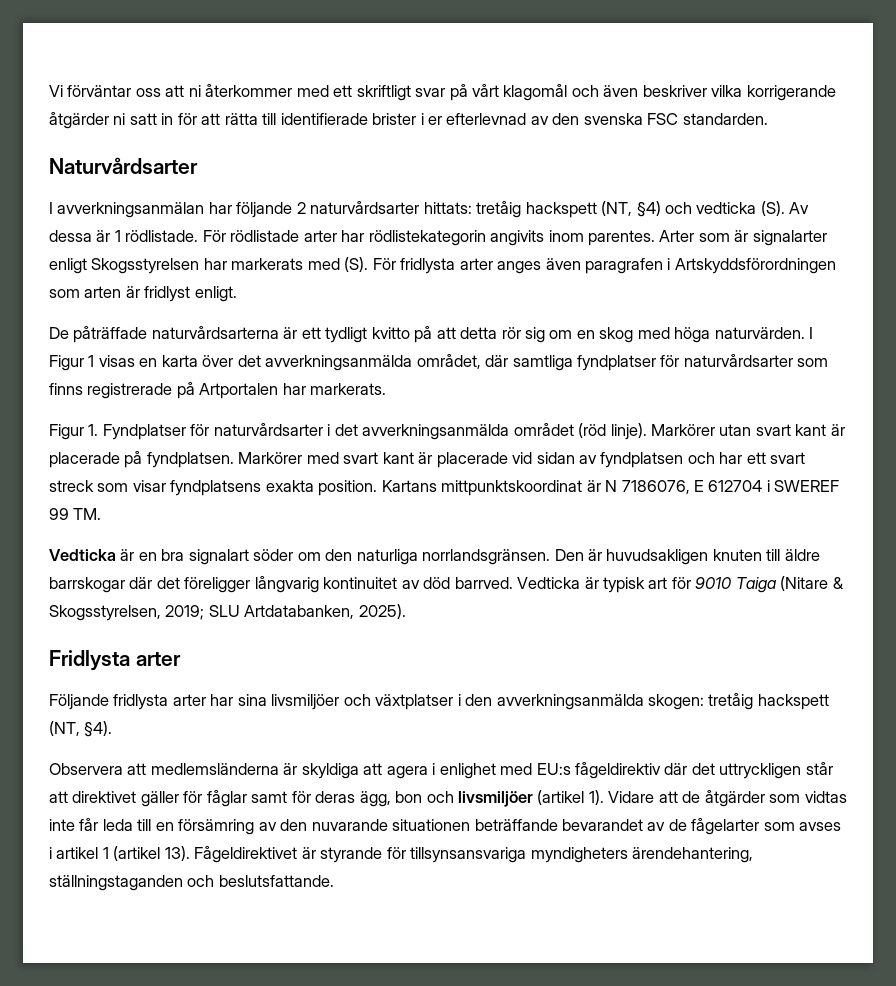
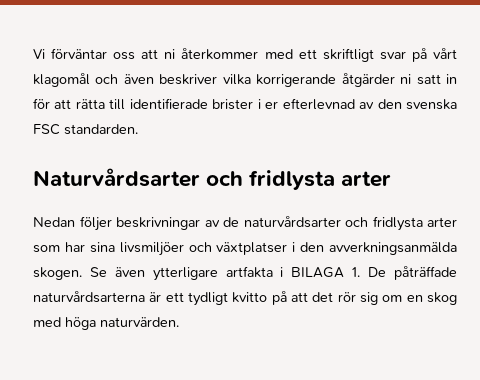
[49,201,810,218] [49,230,827,246] [49,257,836,274] [49,286,237,302] // I avverkningsanmälan har följande 2 naturvårdsarter hittats: tretåig hackspett (NT, §4) och vedticka (S). Av dessa är 1 rödlistade. För rödlistade arter har rödlistekategorin angivits inom parentes. Arter som är signalarter enligt Skogsstyrelsen har markerats med (S). För fridlysta arter anges även paragrafen i Artskyddsförordningen som arten är fridlyst enligt. // -> [206,170,392,190] [33,216,457,231] [33,242,457,256] [33,266,361,281] och fridlysta arter // Nedan följer beskrivningar av de naturvårdsarter och fridlysta arter som har sina livsmiljöer och växtplatser i den avverkningsanmälda skogen. Se även ytterligare artfakta i BILAGA 1.
[460,327,498,339] detta -> [312,292,334,302] det
[809,327,814,339] [49,354,829,371] [49,382,387,399] [49,423,845,440] [49,451,806,468] [49,480,840,496] [49,508,102,520] [49,549,820,565] [49,576,844,593] [49,604,406,621] [49,650,181,671] [49,693,829,710] [49,721,113,737] [49,762,833,779] [49,790,847,807] [49,818,842,835] [49,846,754,863] [49,875,334,891] I Figur 1 visas en karta över det avverkningsanmälda området, där samtliga fyndplatser för naturvårdsarter som finns registrerade på Artportalen har markerats. // Figur 1. Fyndplatser för naturvårdsarter i det avverkningsanmälda området (röd linje). Markörer utan svart kant är placerade på fyndplatsen. Markörer med svart kant är placerade vid sidan av fyndplatsen och har ett svart streck som visar fyndplatsens exakta position. Kartans mittpunktskoordinat är N 7186076, E 612704 i SWEREF 99 TM. // Vedticka är en bra signalart söder om den naturliga norrlandsgränsen. Den är huvudsakligen knuten till äldre barrskogar där det föreligger långvarig kontinuitet av död barrved. Vedticka är typisk art för 9010 Taiga (Nitare & Skogsstyrelsen, 2019; SLU Artdatabanken, 2025). // Fridlysta arter // Följande fridlysta arter har sina livsmiljöer och växtplatser i den avverkningsanmälda skogen: tretåig hackspett (NT, §4). // Observera att medlemsländerna är skyldiga att agera i enlighet med EU:s fågeldirektiv där det uttryckligen står att direktivet gäller för fåglar samt för deras ägg, bon och livsmiljöer (artikel 1). Vidare att de åtgärder som vidtas inte får leda till en försämring av den nuvarande situationen beträffande bevarandet av de fågelarter som avses i artikel 1 (artikel 13). Fågeldirektivet är styrande för tillsynsansvariga myndigheters ärendehantering, ställningstaganden och beslutsfattande. -> (179, 322) none

